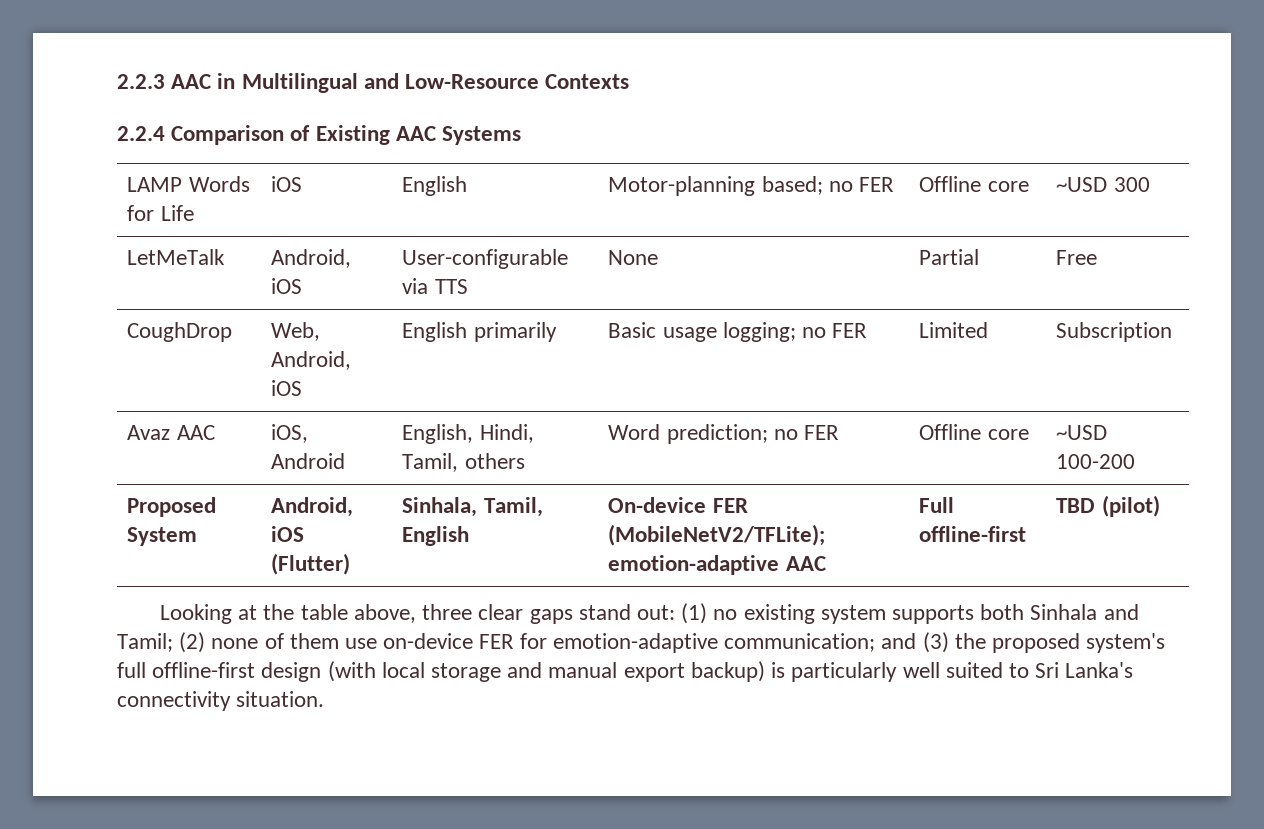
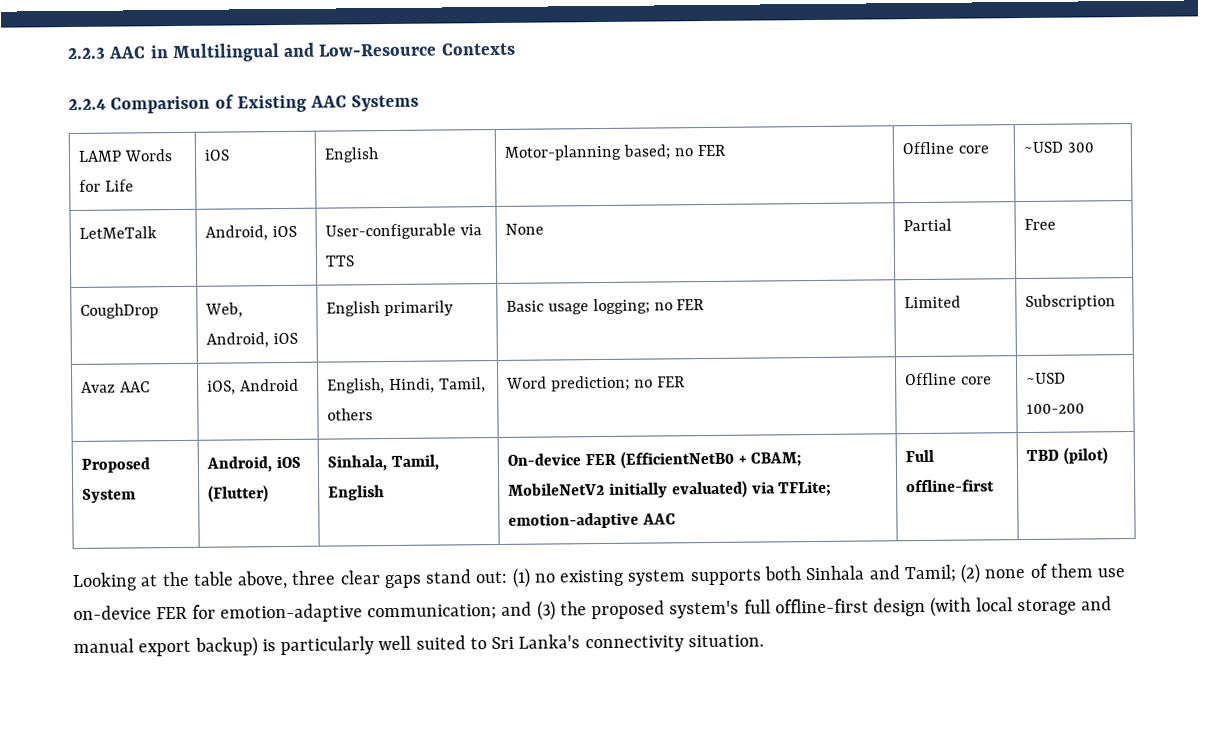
[608,524,826,546] (MobileNetV2/TFLite); -> [619,450,803,469] [508,480,833,499] (EfficientNetB0 + CBAM; MobileNetV2 initially evaluated) via TFLite;

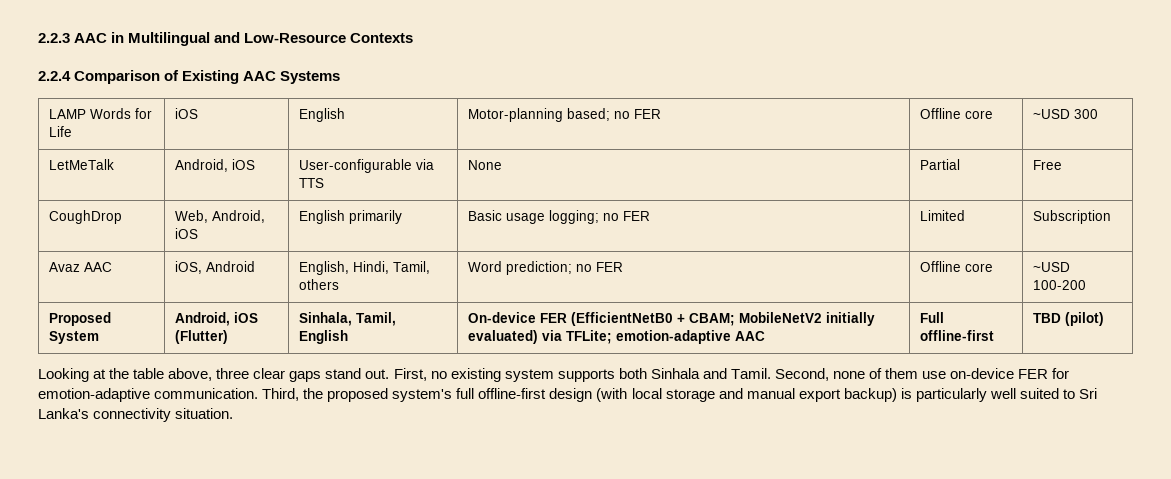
[475,567,531,588] out: (1) -> [365,368,427,381] out. First,
[903,563,982,584] Tamil; (2) -> [730,368,829,381] Tamil. Second,
[367,600,556,621] communication; and (3) -> [154,388,300,401] communication. Third,

